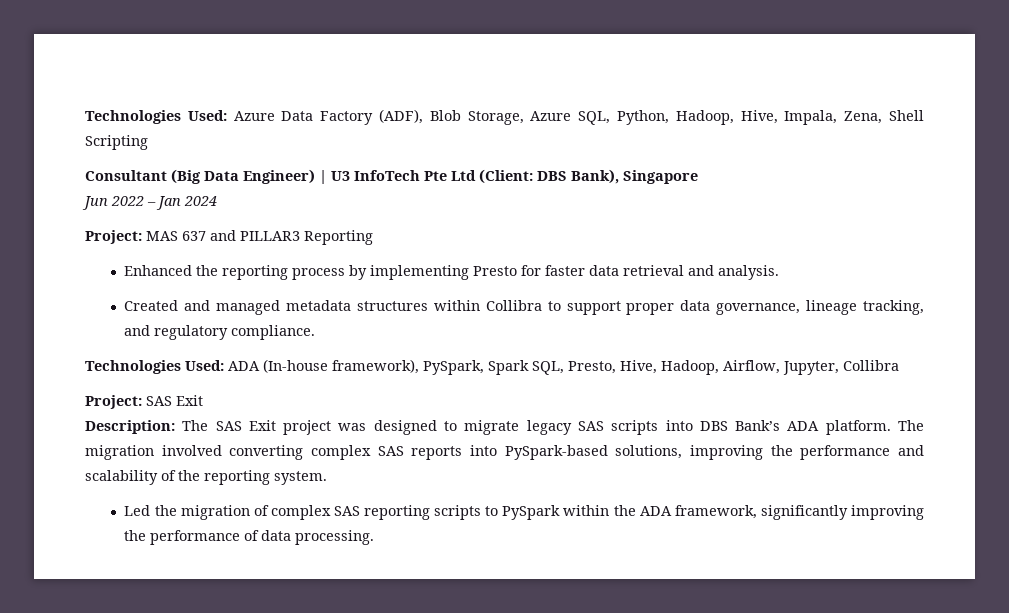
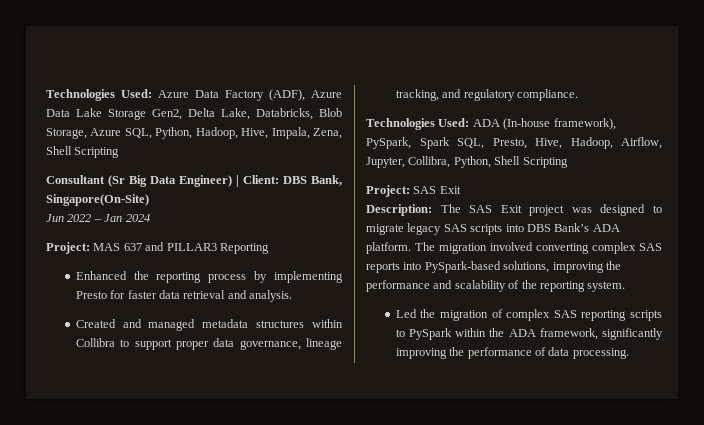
(424, 116) none -> [311,90,342,98] [46,108,313,120] Azure Data Lake Storage Gen2, Delta Lake, Databricks,
[171,169,201,184] (Big -> [108,175,147,187] (Sr Big
[331,169,698,184] U3 InfoTech Pte Ltd (Client: DBS Bank), Singapore -> [243,175,342,186] [46,194,149,206] Client: DBS Bank, Singapore(On-Site)
[843,360,899,371] Collibra -> [408,156,568,168] Collibra, Python, Shell Scripting

